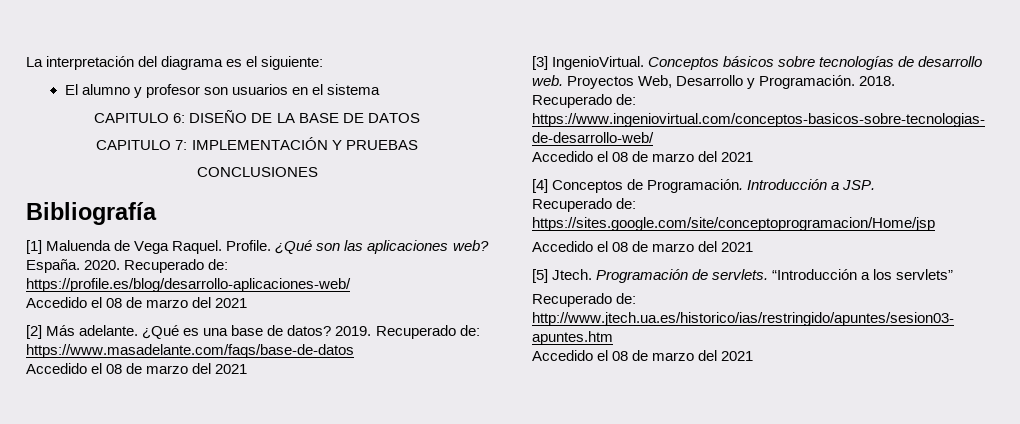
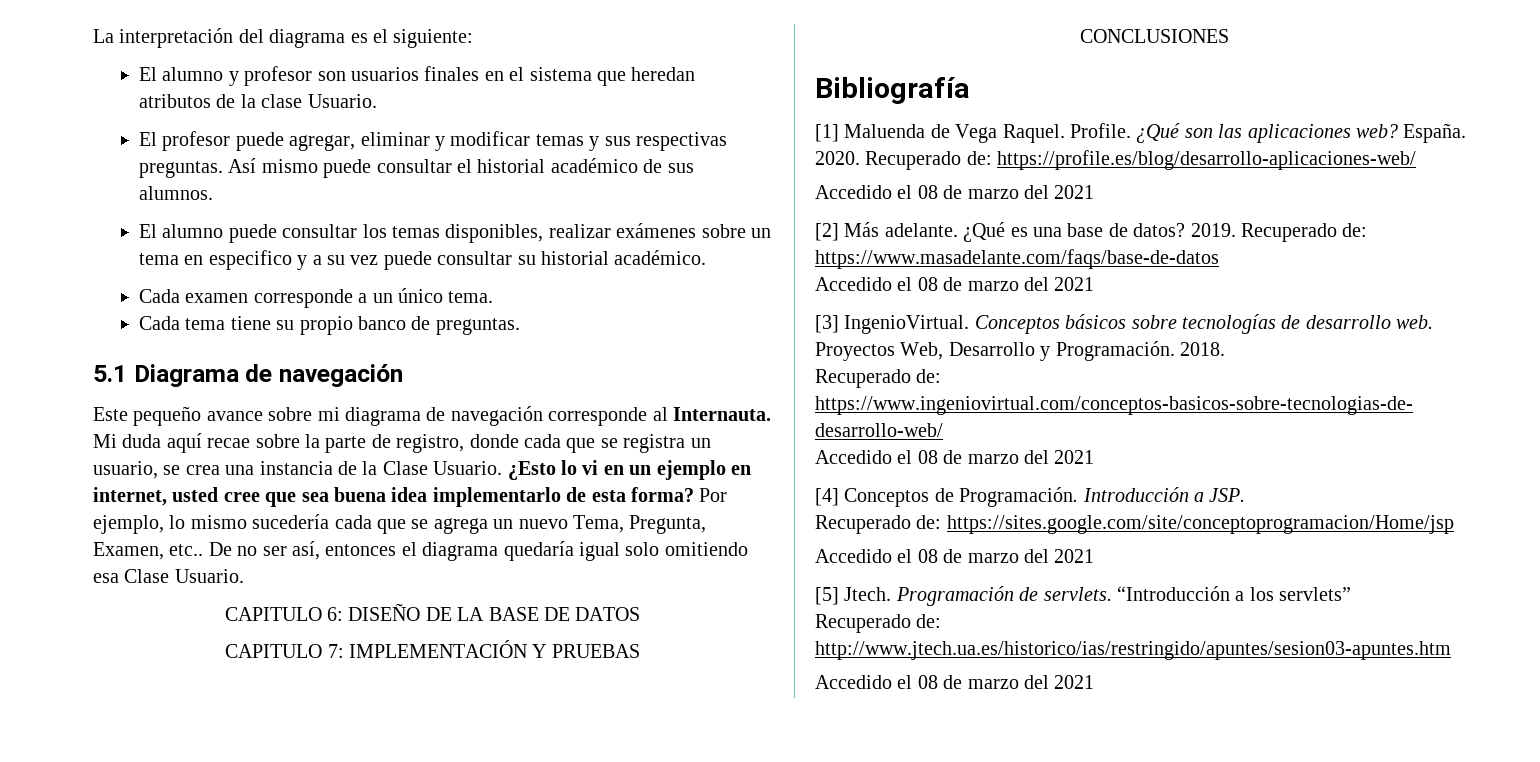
(288, 89) none -> [424,66,480,81] finales
(381, 89) none -> [597,67,696,86] [139,94,377,108] [139,131,728,151] [139,158,694,178] [139,186,214,200] [139,223,772,243] [139,250,707,270] [139,288,494,308] [139,316,520,335] [93,364,403,387] [93,406,771,426] [93,433,711,453] [93,460,751,480] [93,487,728,507] [93,514,707,534] [93,541,748,561] [93,569,244,583] que heredan atributos de la clase Usuario. // El profesor puede agregar, eliminar y modificar temas y sus respectivas preguntas. Así mismo puede consultar el historial académico de sus alumnos. // El alumno puede consultar los temas disponibles, realizar exámenes sobre un tema en especifico y a su vez puede consultar su historial académico. // Cada examen corresponde a un único tema. // Cada tema tiene su propio banco de preguntas. // 5.1 Diagrama de navegación // Este pequeño avance sobre mi diagrama de navegación corresponde al Internauta. Mi duda aquí recae sobre la parte de registro, donde cada que se registra un usuario, se crea una instancia de la Clase Usuario. ¿Esto lo vi en un ejemplo en internet, usted cree que sea buena idea implementarlo de esta forma? Por ejemplo, lo mismo sucedería cada que se agrega un nuevo Tema, Pregunta, Examen, etc.. De no ser así, entonces el diagrama quedaría igual solo omitiendo esa Clase Usuario.

